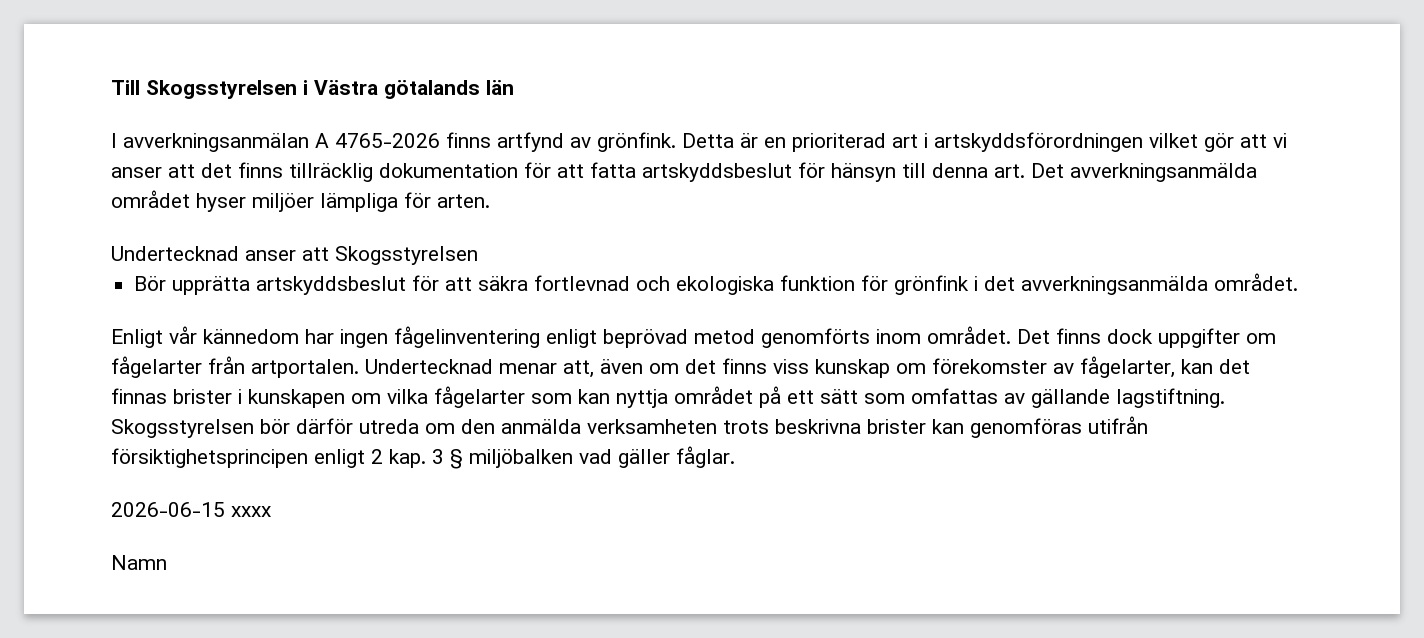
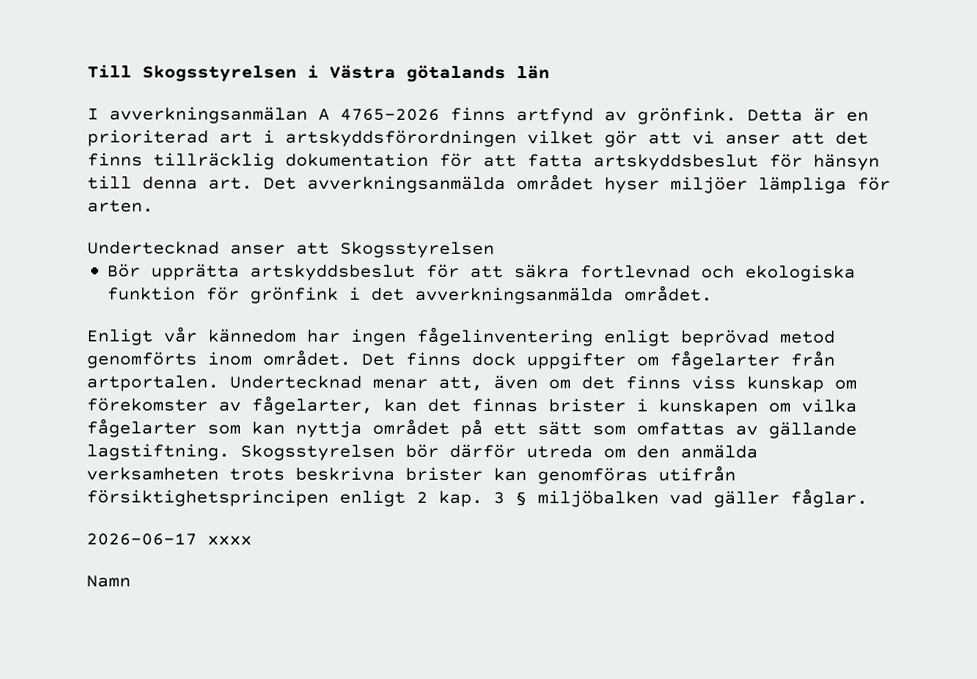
[111,502,225,517] 2026-06-15 -> [86,532,197,546] 2026-06-17

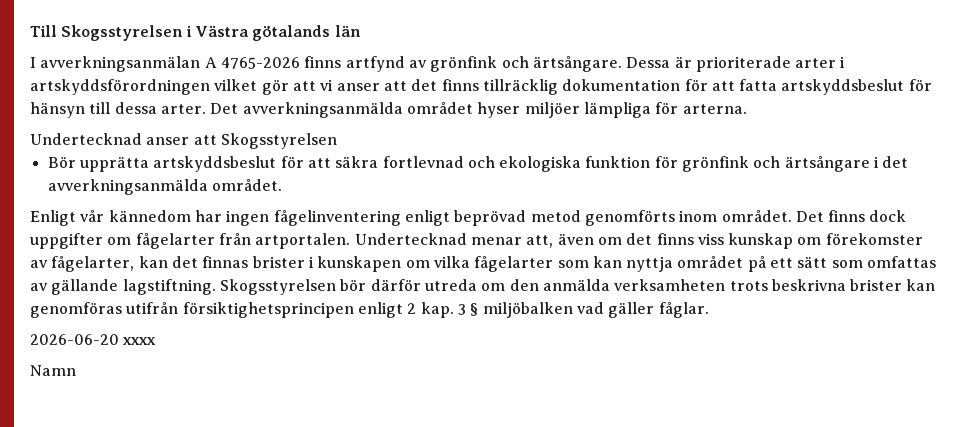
[637,107,869,125] [87,129,253,147] grönfink. Detta är en prioriterad art -> [430,56,837,72] grönfink och ärtsångare. Dessa är prioriterade arter
[142,176,253,190] denna art. -> [114,102,206,114] dessa arter.
[87,200,154,213] arten. -> [682,104,747,114] arterna.
(340, 295) none -> [753,156,870,172] och ärtsångare
[86,532,197,546] 2026-06-17 -> [30,334,119,345] 2026-06-20

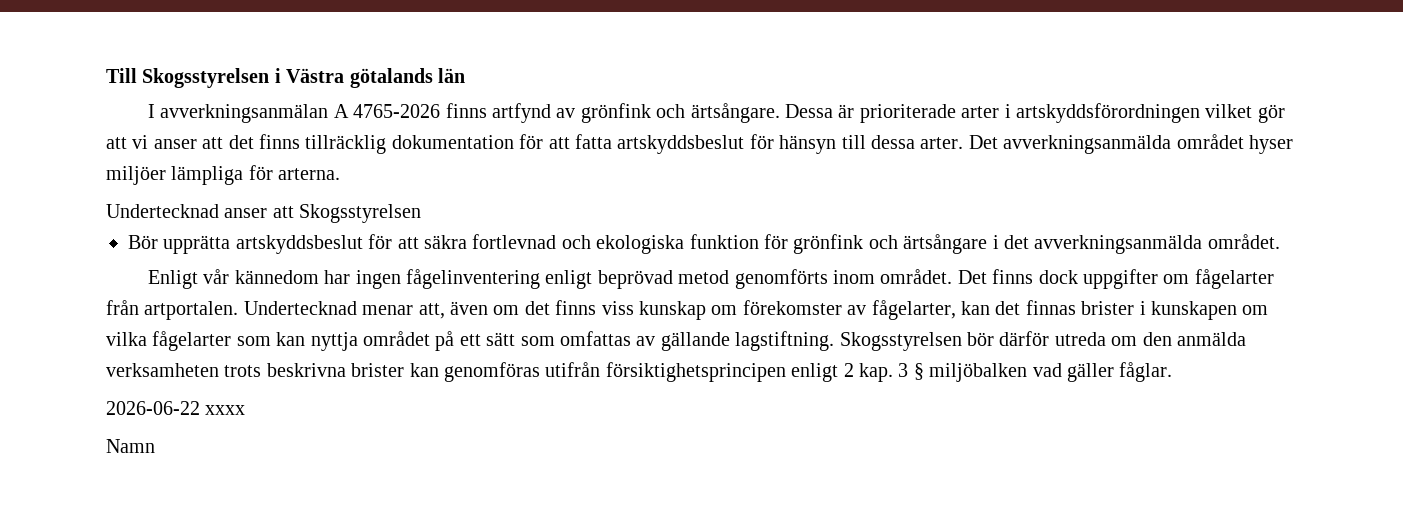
[30,334,119,345] 2026-06-20 -> [106,401,200,415] 2026-06-22

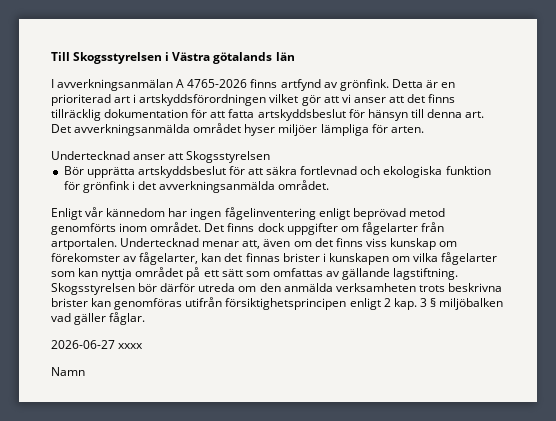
[580,103,1000,123] grönfink och ärtsångare. Dessa är prioriterade arter -> [339,79,456,91] [51,94,131,106] grönfink. Detta är en prioriterad art
[870,135,964,149] dessa arter. -> [426,109,485,118] denna art.
[278,168,341,180] arterna. -> [390,126,424,133] arten.
[868,234,988,254] och ärtsångare -> (130, 187) none
[106,401,200,415] 2026-06-22 -> [51,340,115,349] 2026-06-27

